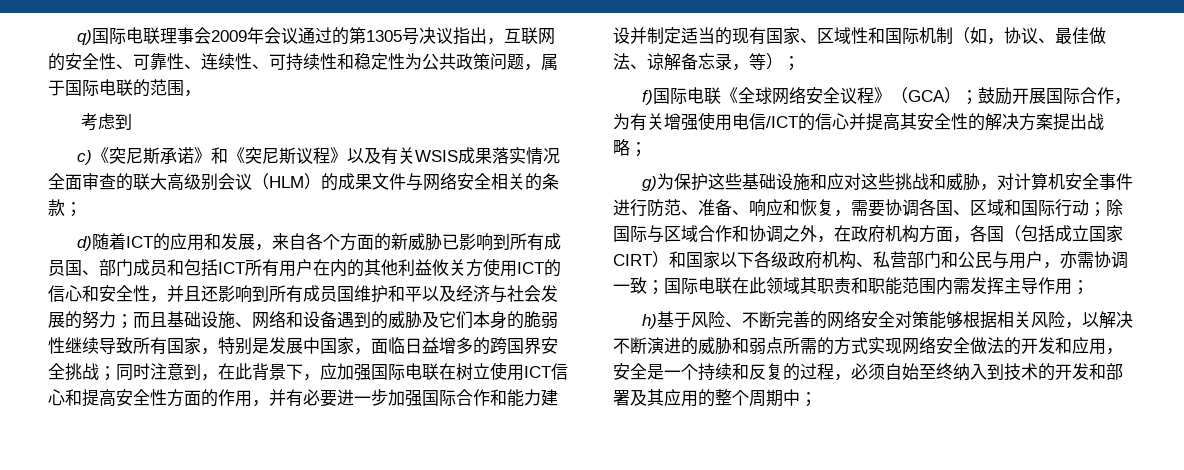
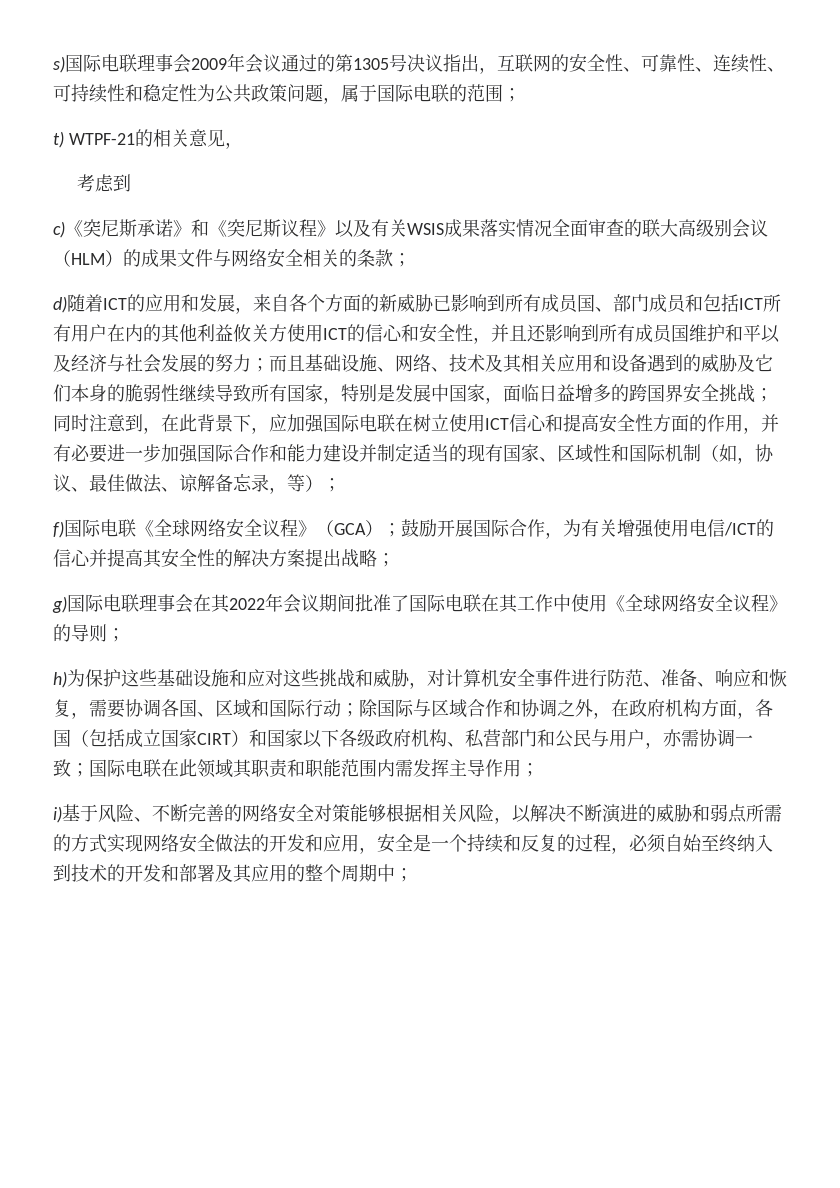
[76,30,92,45] q) -> [53,56,65,73] s)
(184, 88) none -> [503,88,521,102] [53,129,225,148] ； // t) WTPF-21的相关意见
(286, 319) none -> [431,354,593,373] 、技术及其相关应用
(657, 183) none -> [67,593,787,613] [53,624,125,642] [53,671,67,688] 国际电联理事会在其2022年会议期间批准了国际电联在其工作中使用《全球网络安全议程》的导则； // h)
[641,314,657,329] h) -> [53,806,62,823] i)

